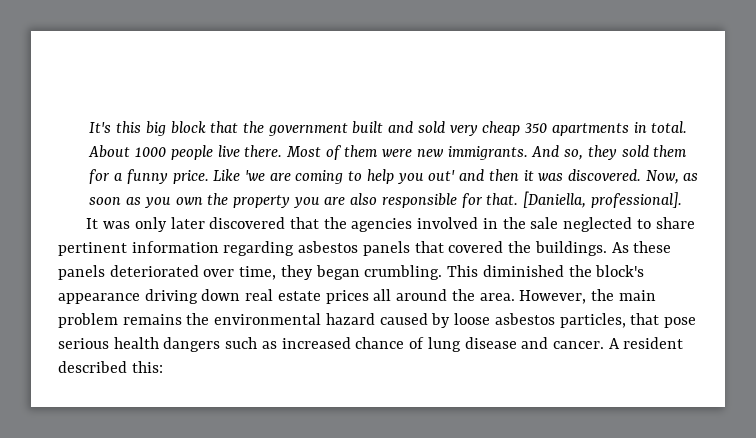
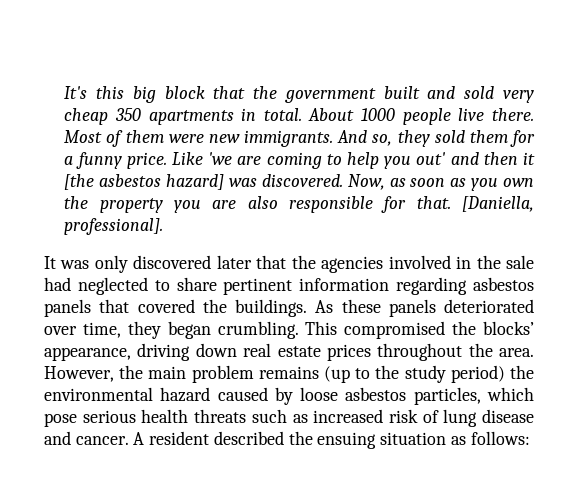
(534, 175) none -> [64,174,225,190] [the asbestos hazard]
[170,217,286,229] later discovered -> [133,255,252,269] discovered later
(559, 223) none -> [44,277,71,291] had
[482,265,645,277] [58,293,140,304] diminished the block's appearance -> [344,321,534,339] [44,347,131,361] compromised the blocks’ appearance,
[373,289,448,301] all around -> [377,343,463,361] throughout
(182, 319) none -> [323,365,505,383] (up to the study period)
[630,313,660,325] that -> [486,387,534,401] which
[163,337,221,352] dangers -> [194,409,247,423] threats
[355,337,405,349] chance -> [388,409,418,423] risk
[131,361,163,373] this: -> [288,431,530,449] the ensuing situation as follows:

